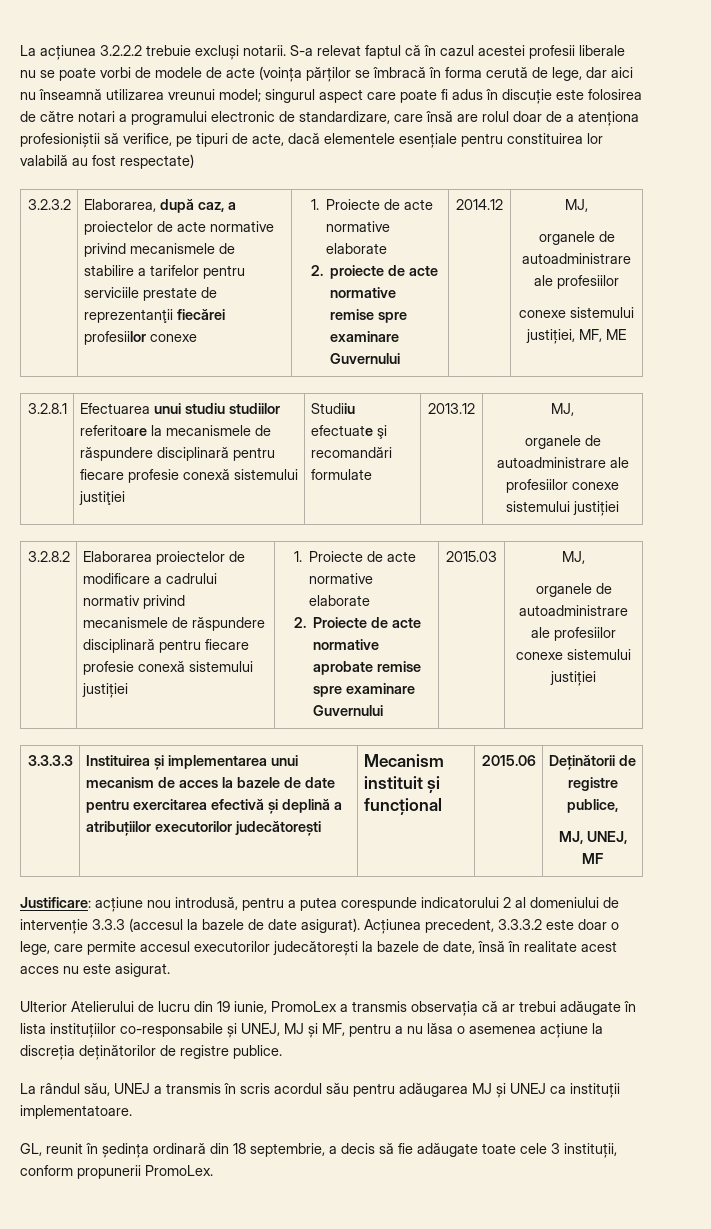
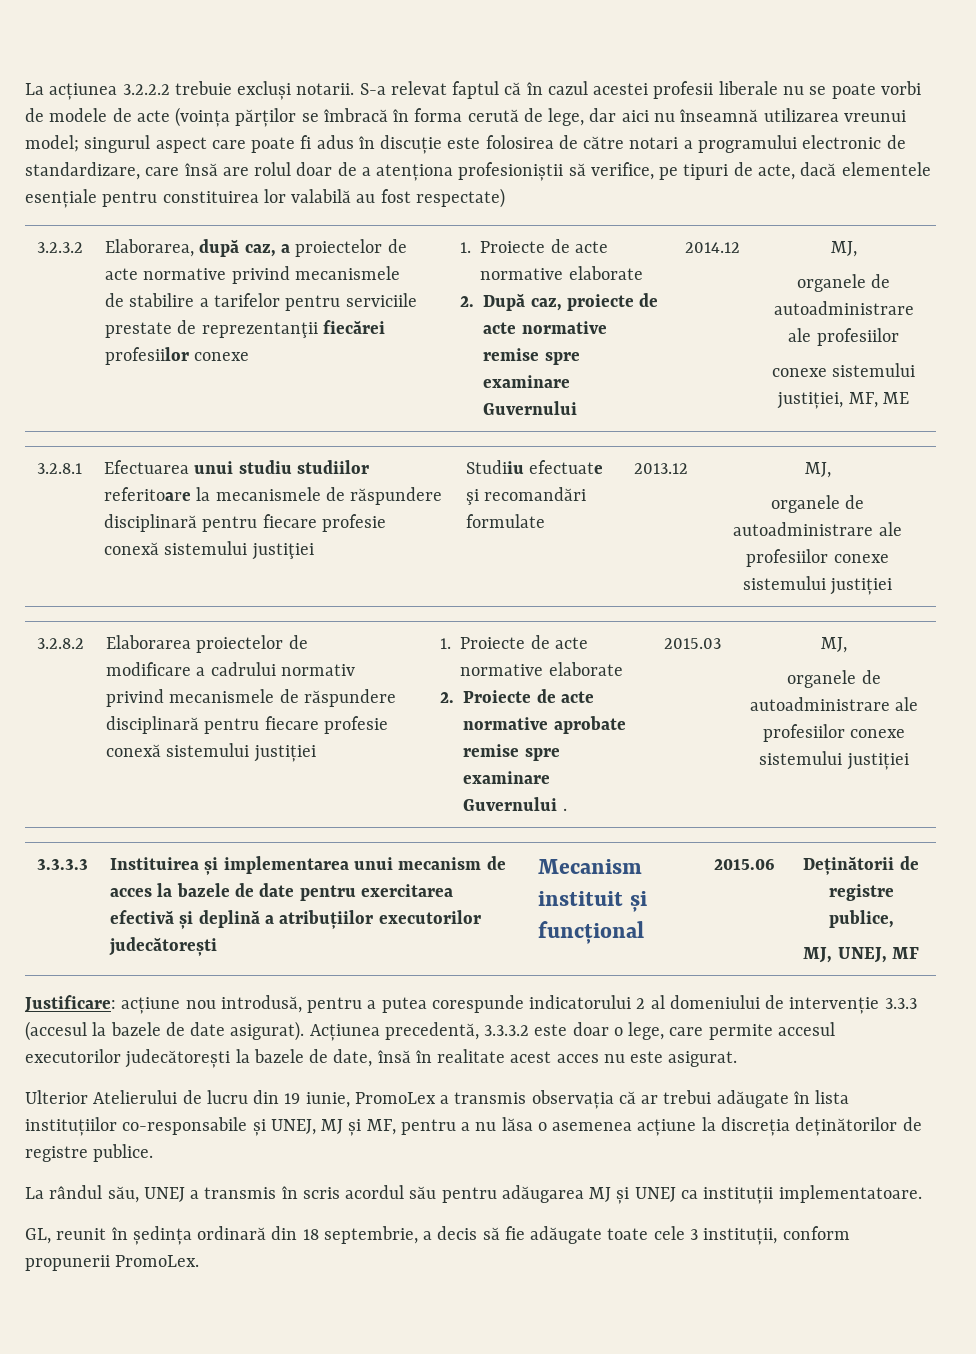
(324, 270) none -> [483,293,562,311] După caz,
(384, 710) none -> [562,808,567,811] .
[425,919,494,933] precedent, -> [384,1022,479,1040] precedentă,

